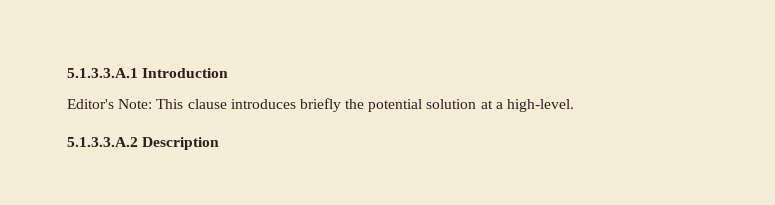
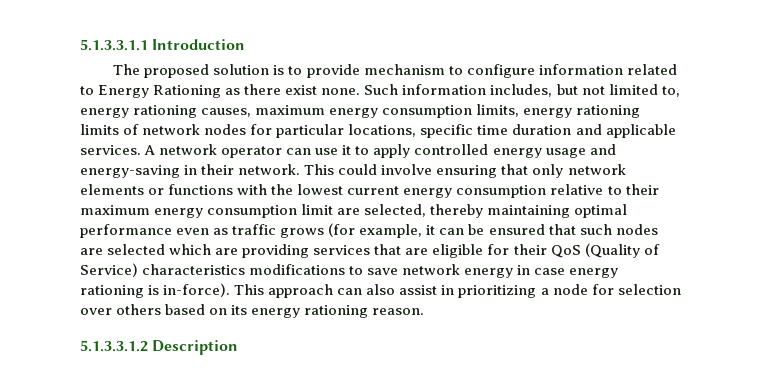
[67,68,138,78] 5.1.3.3.A.1 -> [80,39,148,51] 5.1.3.3.1.1
[67,98,575,112] [67,137,138,147] Editor's Note: This clause introduces briefly the potential solution at a high-level. // 5.1.3.3.A.2 -> [113,64,677,78] [80,84,680,98] [80,104,641,118] [80,124,676,138] [80,144,616,158] [80,164,626,178] [80,184,659,198] [80,204,628,218] [80,223,658,238] [80,243,660,258] [80,263,619,278] [80,283,681,298] [80,304,425,318] [80,340,148,352] The proposed solution is to provide mechanism to configure information related to Energy Rationing as there exist none. Such information includes, but not limited to, energy rationing causes, maximum energy consumption limits, energy rationing limits of network nodes for particular locations, specific time duration and applicable services. A network operator can use it to apply controlled energy usage and energy-saving in their network. This could involve ensuring that only network elements or functions with the lowest current energy consumption relative to their maximum energy consumption limit are selected, thereby maintaining optimal performance even as traffic grows (for example, it can be ensured that such nodes are selected which are providing services that are eligible for their QoS (Quality of Service) characteristics modifications to save network energy in case energy rationing is in-force). This approach can also assist in prioritizing a node for selection over others based on its energy rationing reason. // 5.1.3.3.1.2

